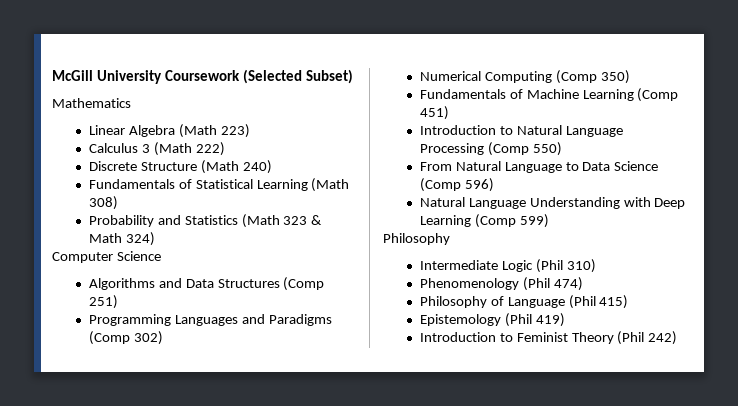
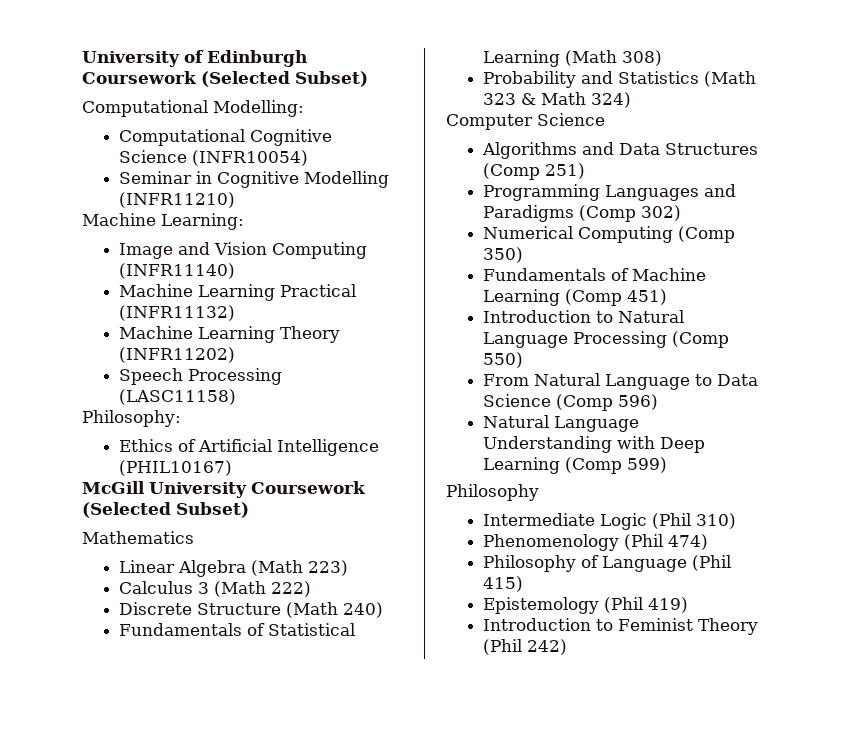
(52, 75) none -> [82,50,307,67] [82,71,368,87] [82,100,304,117] [119,129,333,146] [119,150,309,166] [119,171,390,188] [119,192,236,208] [82,213,244,230] [119,242,368,259] [119,263,236,279] [119,284,357,301] [119,305,236,321] [119,326,341,343] [119,347,236,363] [119,368,283,385] [119,389,237,405] [82,410,181,427] [119,439,380,456] [119,460,233,476] University of Edinburgh Coursework (Selected Subset) // Computational Modelling: // Computational Cognitive Science (INFR10054) // Seminar in Cognitive Modelling (INFR11210) // Machine Learning: // Image and Vision Computing (INFR11140) // Machine Learning Practical (INFR11132) // Machine Learning Theory (INFR11202) // Speech Processing (LASC11158) // Philosophy: // Ethics of Artificial Intelligence (PHIL10167) //

